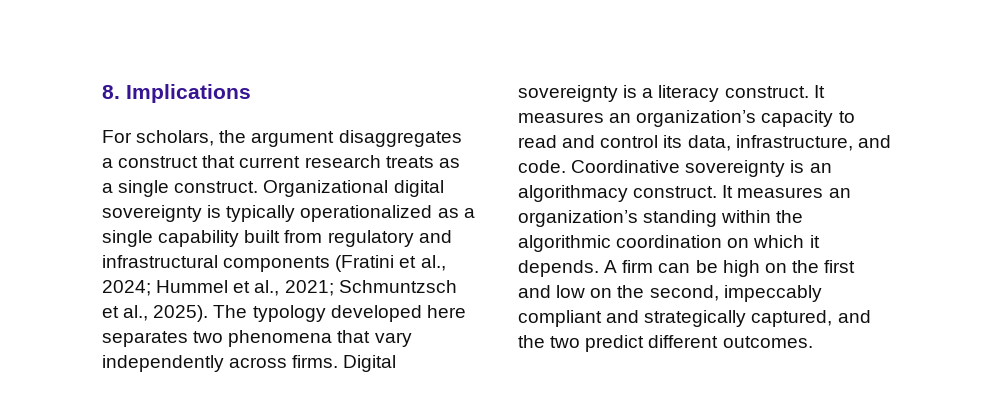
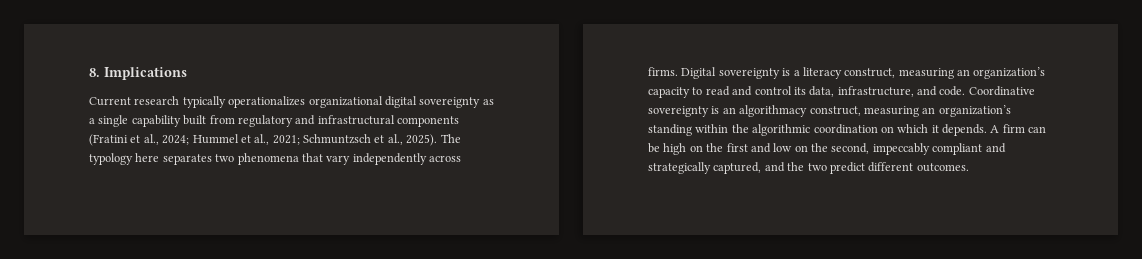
[102,130,462,147] [102,155,460,168] [102,180,444,197] [102,205,433,222] For scholars, the argument disaggregates a construct that current research treats as a single construct. Organizational digital sovereignty is typically operationalized -> [89,96,481,108] Current research typically operationalizes organizational digital sovereignty
[330,305,422,322] developed -> (133, 159) none
[724,85,825,98] [518,112,604,123] construct. It measures -> [844,68,954,79] construct, measuring
[633,185,824,198] construct. It measures -> [809,106,919,117] construct, measuring

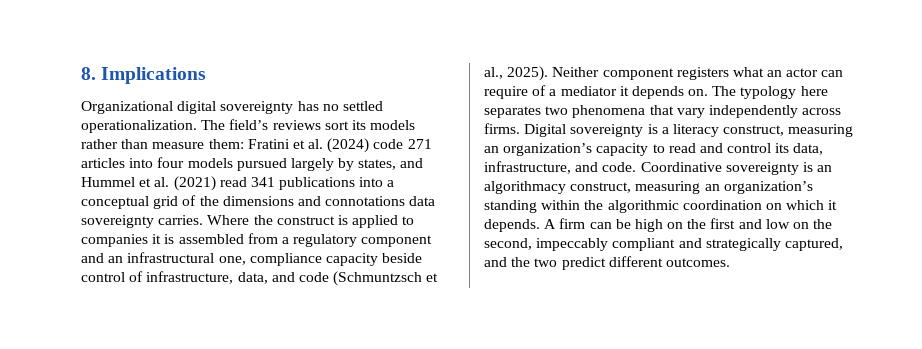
[89,96,494,108] [89,115,459,127] [89,134,438,146] Current research typically operationalizes organizational digital sovereignty as a single capability built from regulatory and infrastructural components (Fratini et al., 2024; Hummel et al., 2021; Schmuntzsch et al., 2025). -> [81,101,383,114] [81,119,416,133] [81,138,432,153] [81,157,424,171] [81,176,395,191] [81,195,436,209] [81,215,415,228] [81,233,433,247] [81,252,423,266] [81,271,439,286] [484,66,844,81] [484,85,709,99] Organizational digital sovereignty has no settled operationalization. The field’s reviews sort its models rather than measure them: Fratini et al. (2024) code 271 articles into four models pursued largely by states, and Hummel et al. (2021) read 341 publications into a conceptual grid of the dimensions and connotations data sovereignty carries. Where the construct is applied to companies it is assembled from a regulatory component and an infrastructural one, compliance capacity beside control of infrastructure, data, and code (Schmuntzsch et al., 2025). Neither component registers what an actor can require of a mediator it depends on.

